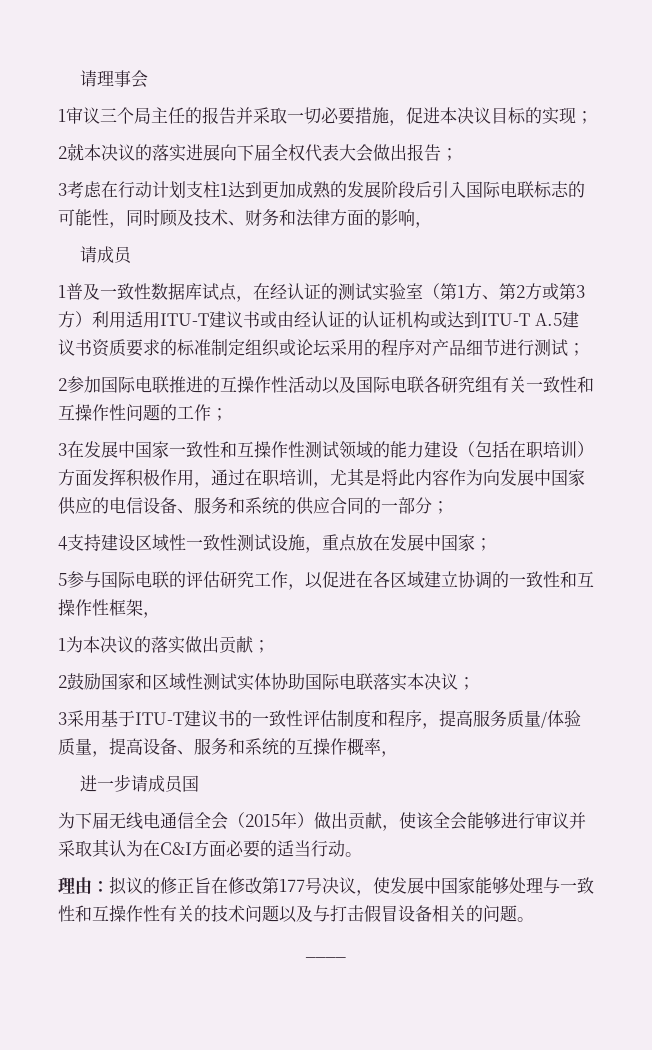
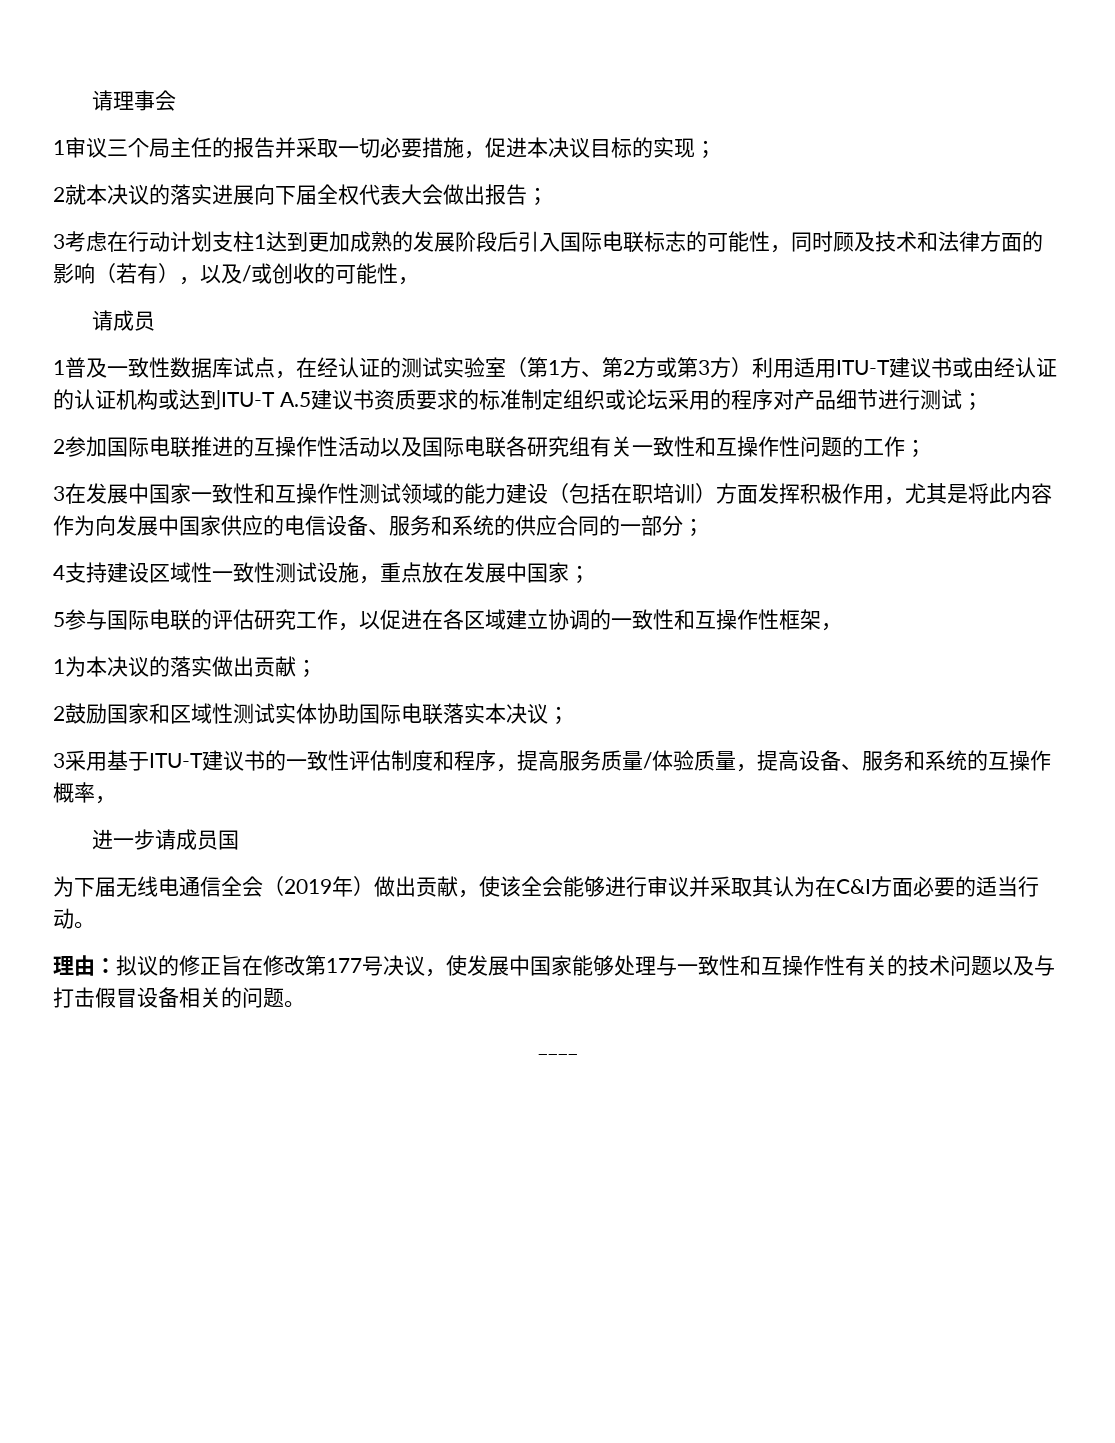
[228,209,279,226] 、财务 -> (917, 241) none
(415, 217) none -> [95,263,398,285] （若有），以及/或创收的可能性
[211,469,330,488] 通过在职培训， -> (905, 501) none
[245,814,280,827] 2015 -> [284,879,332,894] 2019

